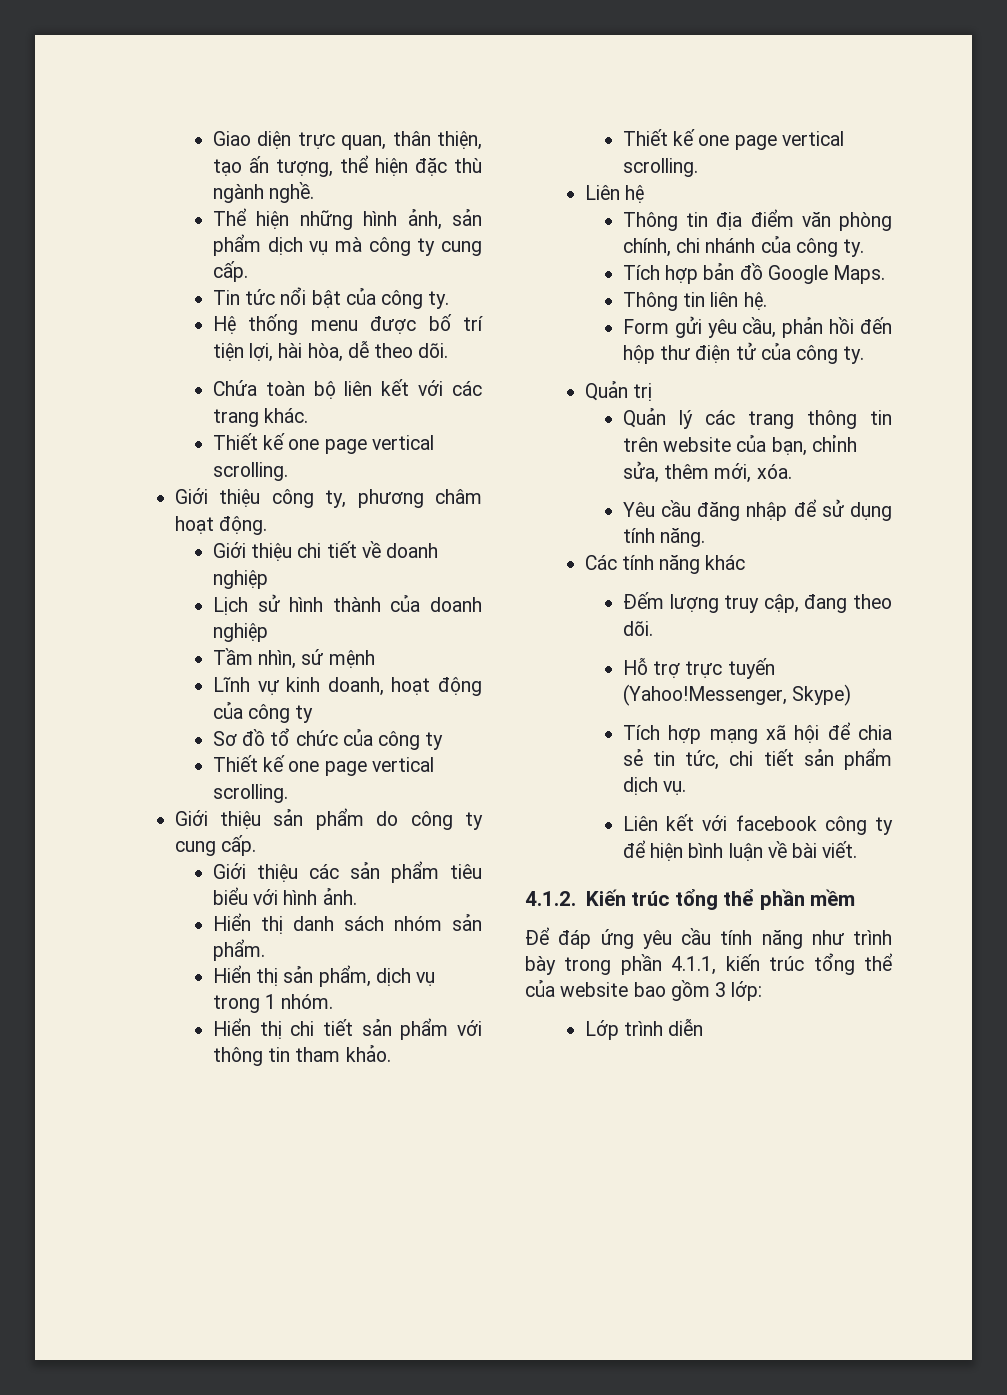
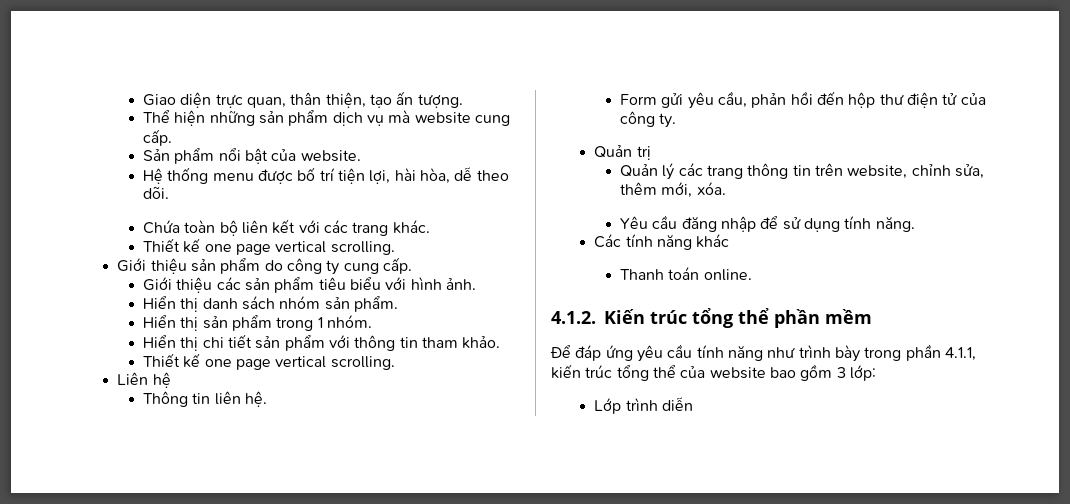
[275,155,483,177] [212,182,315,203] tượng, thể hiện đặc thù ngành nghề. -> [417,94,463,108] tượng.
[363,209,442,230] hình ảnh, -> (255, 118) none
[368,237,482,256] [212,261,248,282] [212,289,276,305] công ty cung cấp. // Tin tức -> [414,112,511,126] [143,129,173,146] [143,148,215,164] website cung cấp. // Sản phẩm
[381,290,450,309] công ty. -> [300,150,361,162] website.
[174,488,482,508] [174,516,267,535] [212,541,439,561] [212,570,268,589] [212,594,483,615] [212,623,268,642] [212,648,375,669] [212,677,483,696] [212,702,314,723] [212,728,444,750] [212,755,434,776] [212,784,288,803] // Giới thiệu công ty, phương châm hoạt động. // Giới thiệu chi tiết về doanh nghiệp // Lịch sử hình thành của doanh nghiệp // Tầm nhìn, sứ mệnh // Lĩnh vự kinh doanh, hoạt động của công ty // Sơ đồ tổ chức của công ty // Thiết kế one page vertical scrolling. -> (395, 248) none
[318,965,436,987] phẩm, dịch vụ -> [232,315,273,331] phẩm
[622,209,892,231] [622,236,865,257] [622,263,886,284] // Thông tin địa điểm văn phòng chính, chi nhánh của công ty. // Tích hợp bản đồ Google Maps. -> (171, 380) none
[663,435,807,456] website của bạn, -> [847,165,908,179] website,
[622,592,892,613] [622,621,653,636] [622,657,775,679] [622,684,852,706] [622,722,892,744] [622,748,892,770] [622,777,687,795] [622,814,893,835] [622,840,858,861] Đếm lượng truy cập, đang theo dõi. // Hỗ trợ trực tuyến (Yahoo!Messenger, Skype) // Tích hợp mạng xã hội để chia sẻ tin tức, chi tiết sản phẩm dịch vụ. // Liên kết với facebook công ty để hiện bình luận về bài viết. -> [620,267,752,281] Thanh toán online.

